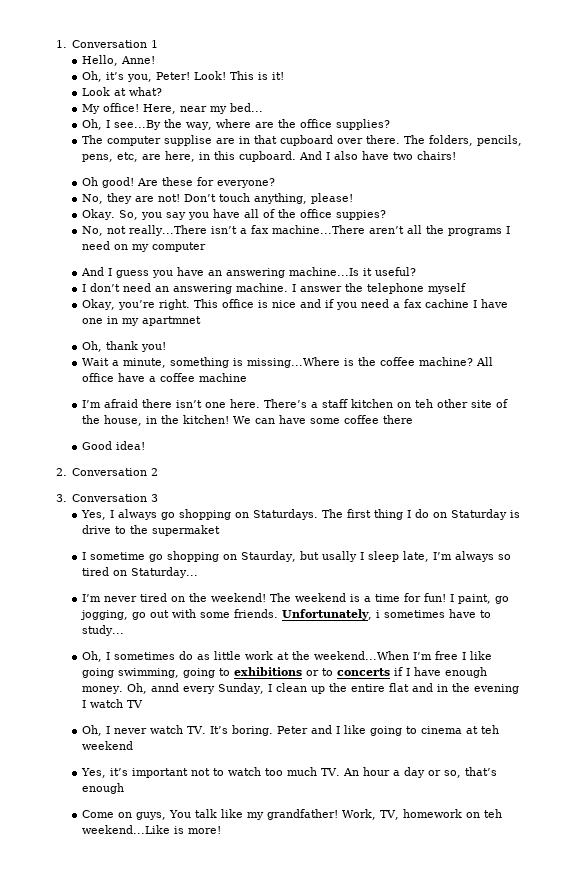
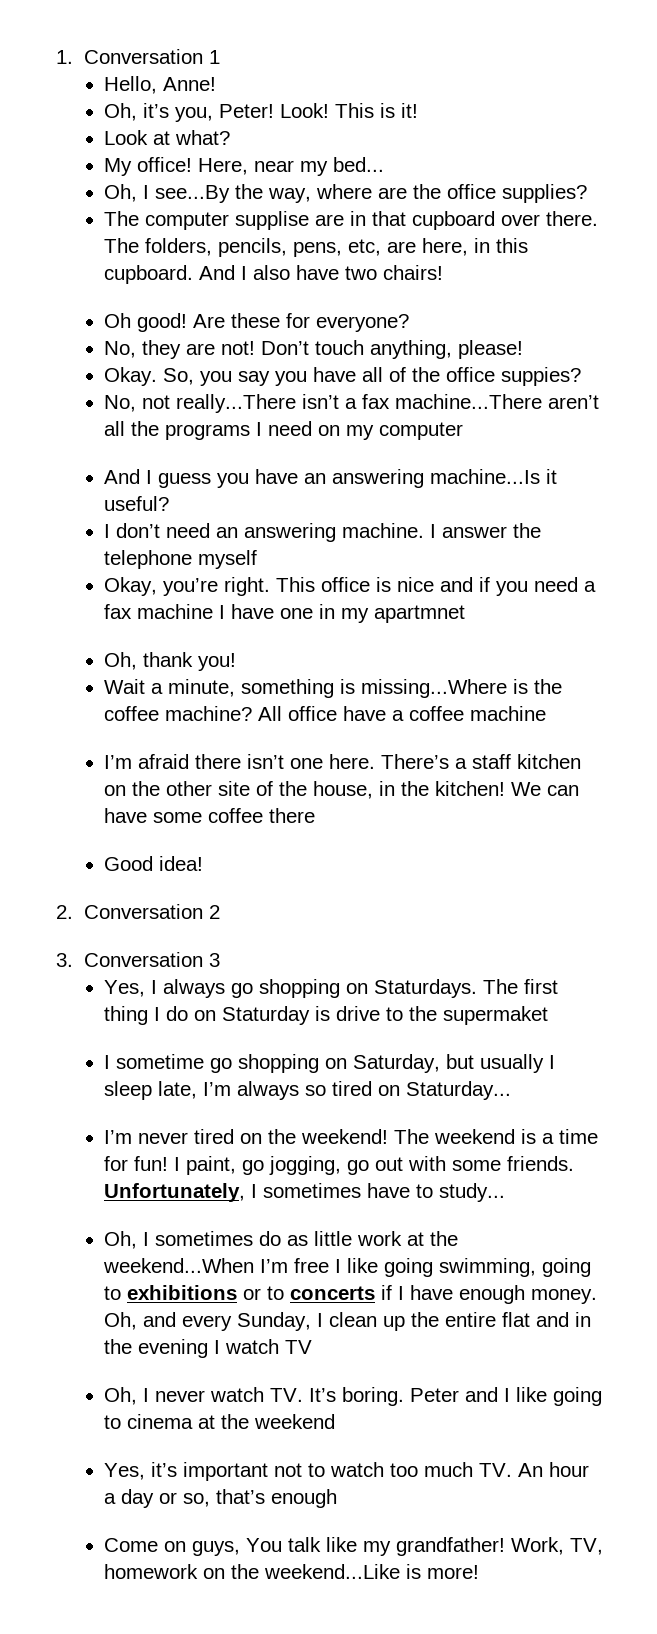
[425,299,470,308] cachine -> [137,604,214,619] machine
[415,399,434,408] teh -> [132,781,161,796] the
[241,551,358,562] Staurday, but usally -> [353,1054,545,1073] Saturday, but usually
[376,610,381,618] i -> [251,1184,258,1198] I
[151,683,180,692] annd -> [143,1312,177,1327] and
[481,725,500,734] teh -> [221,1414,250,1429] the
[484,809,503,818] teh -> [231,1564,260,1579] the

